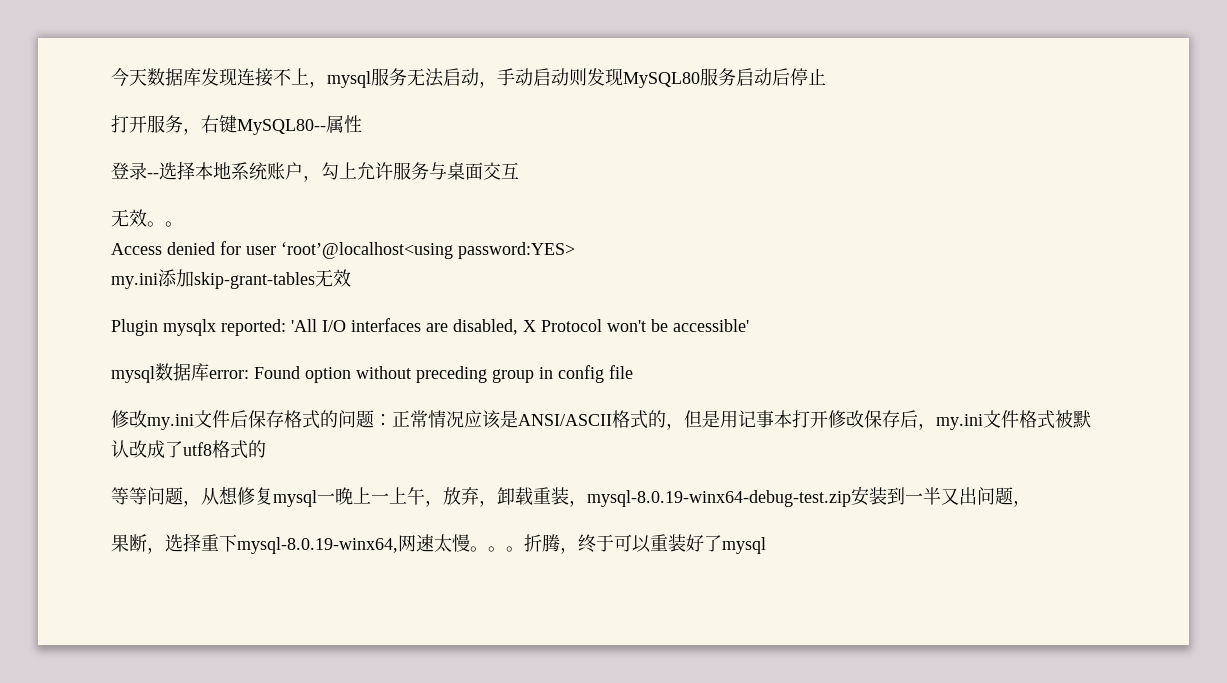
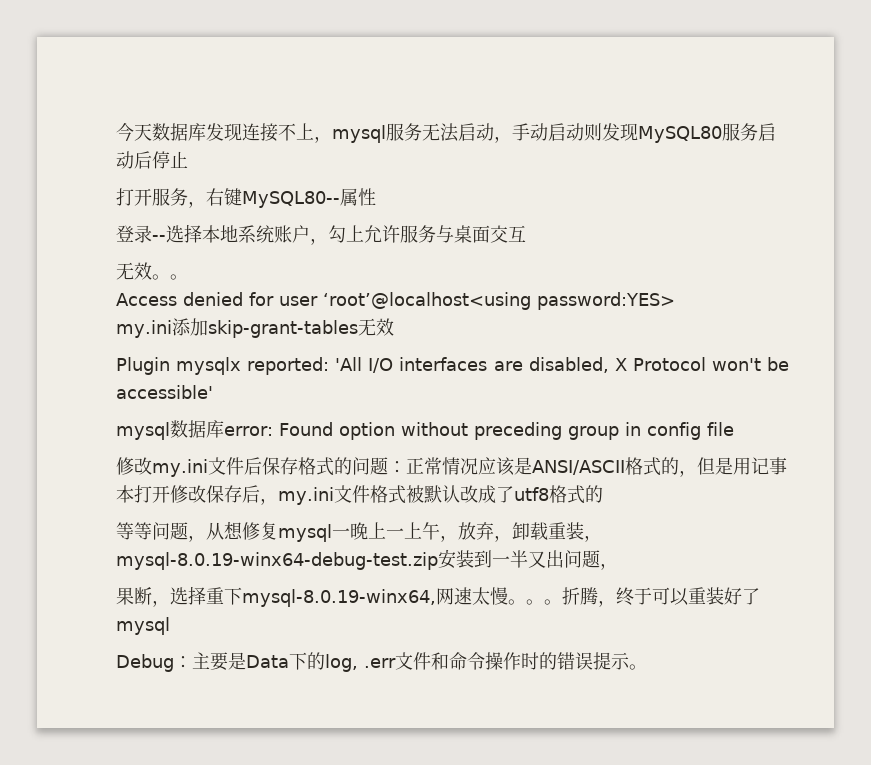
(766, 545) none -> [116,652,647,672] // Debug：主要是Data下的log, .err文件和命令操作时的错误提示。

